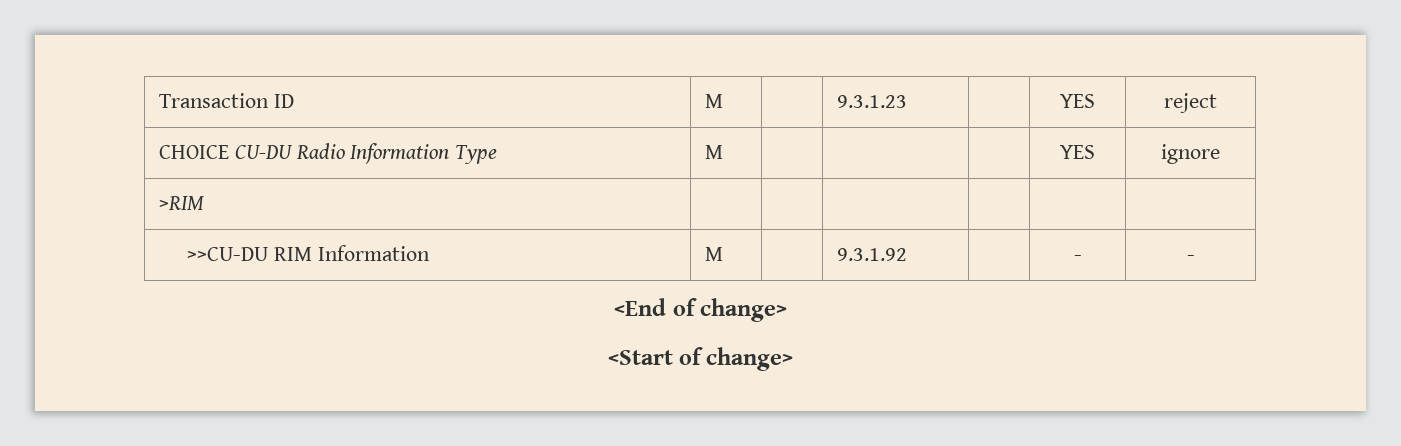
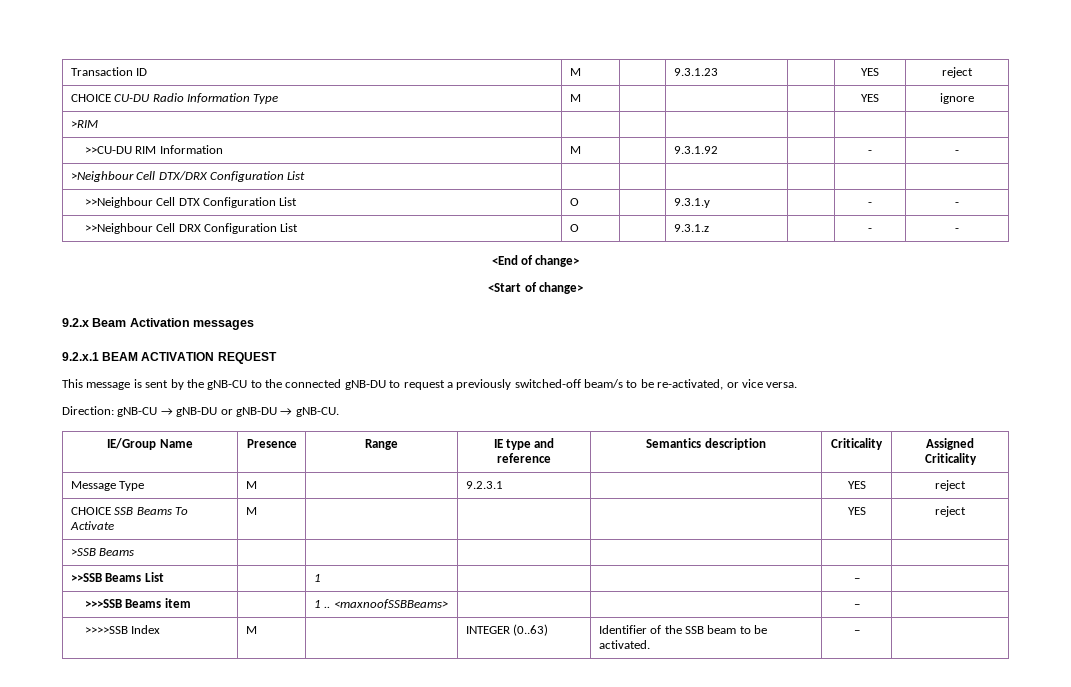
(1195, 258) none -> [70,171,306,182] [84,197,298,208] [569,198,579,206] [673,198,710,208] [868,202,872,206] [955,202,959,206] [84,223,299,234] [569,224,579,232] [673,224,709,232] [868,228,872,232] [955,228,959,232] // >Neighbour Cell DTX/DRX Configuration List | | | | | | // >>Neighbour Cell DTX Configuration List | O | | 9.3.1.y | | - | - // >>Neighbour Cell DRX Configuration List | O | | 9.3.1.z | | - | -
(794, 359) none -> [62,318,255,330] [62,352,277,364] [62,379,798,390] [62,406,339,417] [107,438,193,450] [246,439,297,448] [365,439,398,450] [493,438,555,450] [497,453,551,463] [646,438,766,450] [831,438,883,450] [926,438,974,450] [924,453,977,465] [70,481,145,491] [245,481,257,489] [465,481,503,489] [847,481,866,489] [935,480,966,491] [70,507,188,515] [69,521,114,530] [245,507,257,515] [847,507,866,515] [935,506,966,517] [70,548,135,556] [70,572,164,582] [313,574,321,582] [853,578,860,582] [84,598,191,608] [313,599,448,609] [853,604,860,608] [84,625,161,634] [245,626,257,634] [465,624,549,636] [598,625,768,634] [598,640,650,649] [853,630,860,634] // 9.2.x Beam Activation messages // 9.2.x.1 BEAM ACTIVATION REQUEST // This message is sent by the gNB-CU to the connected gNB-DU to request a previously switched-off beam/s to be re-activated, or vice versa. // Direction: gNB-CU → gNB-DU or gNB-DU → gNB-CU. // IE/Group Name | Presence | Range | IE type and reference | Semantics description | Criticality | Assigned Criticality // Message Type | M | | 9.2.3.1 | | YES | reject // CHOICE SSB Beams To Activate | M | | | | YES | reject // >SSB Beams | | | | | | // >>SSB Beams List | | 1 | | | – | // >>>SSB Beams item | | 1 .. <maxnoofSSBBeams> | | | – | // >>>>SSB Index | M | | INTEGER (0..63) | Identifier of the SSB beam to be activated. | – |

